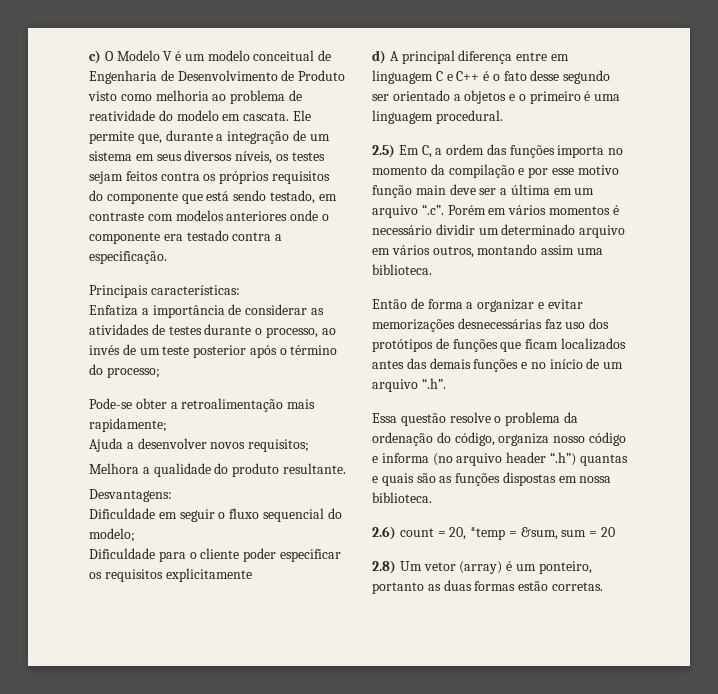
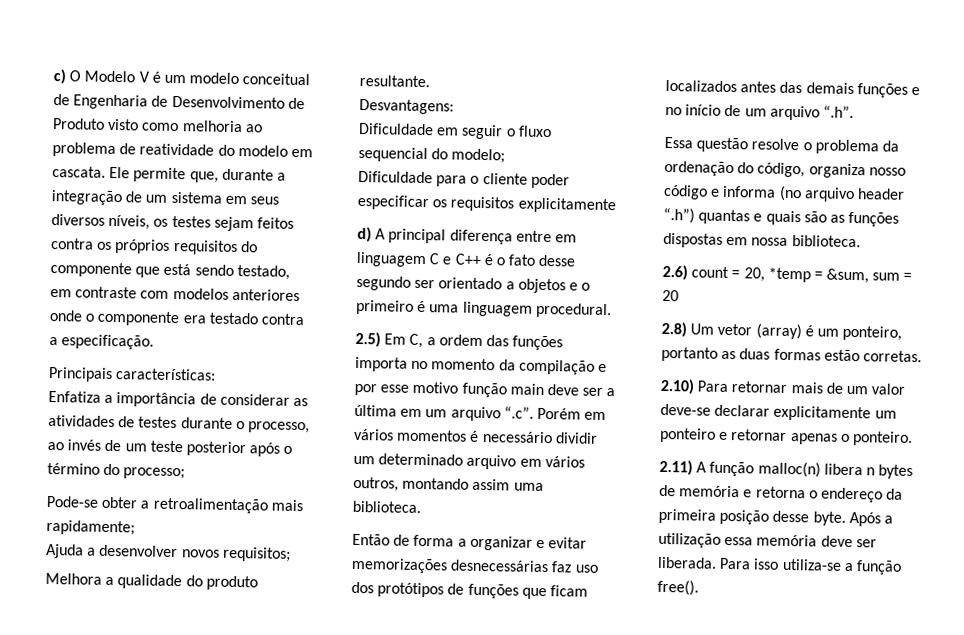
(603, 586) none -> [660,378,906,395] [660,403,897,422] [660,427,913,446] [659,459,914,480] [659,484,904,503] [658,508,893,527] [658,532,877,548] [657,556,902,575] [657,579,699,596] // 2.10) Para retornar mais de um valor deve-se declarar explicitamente um ponteiro e retornar apenas o ponteiro. // 2.11) A função malloc(n) libera n bytes de memória e retorna o endereço da primeira posição desse byte. Após a utilização essa memória deve ser liberada. Para isso utiliza-se a função free().

